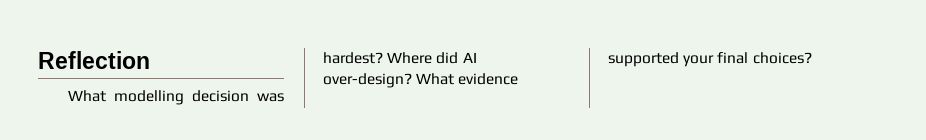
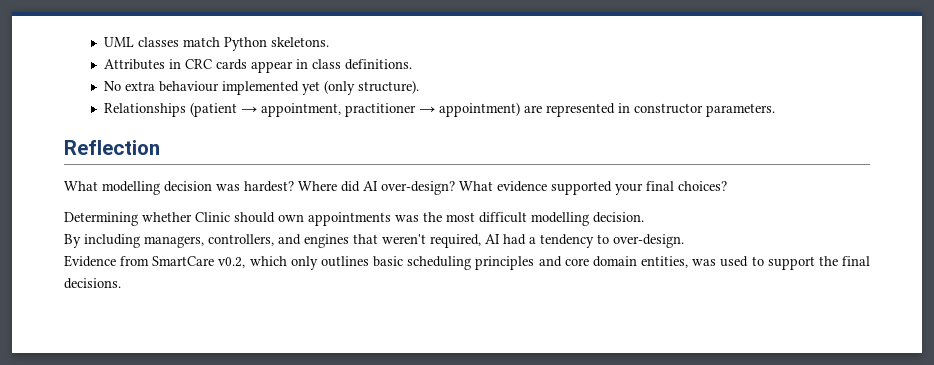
(38, 60) none -> [103,37,329,51] [103,59,412,73] [103,80,419,95] [103,102,775,117] UML classes match Python skeletons. // Attributes in CRC cards appear in class definitions. // No extra behaviour implemented yet (only structure). // Relationships (patient → appointment, practitioner → appointment) are represented in constructor parameters. //
(812, 58) none -> [64,212,644,226] [64,234,684,248] [64,255,870,270] [64,278,121,289] // Determining whether Clinic should own appointments was the most difficult modelling decision. // By including managers, controllers, and engines that weren't required, AI had a tendency to over-design. // Evidence from SmartCare v0.2, which only outlines basic scheduling principles and core domain entities, was used to support the final decisions.

